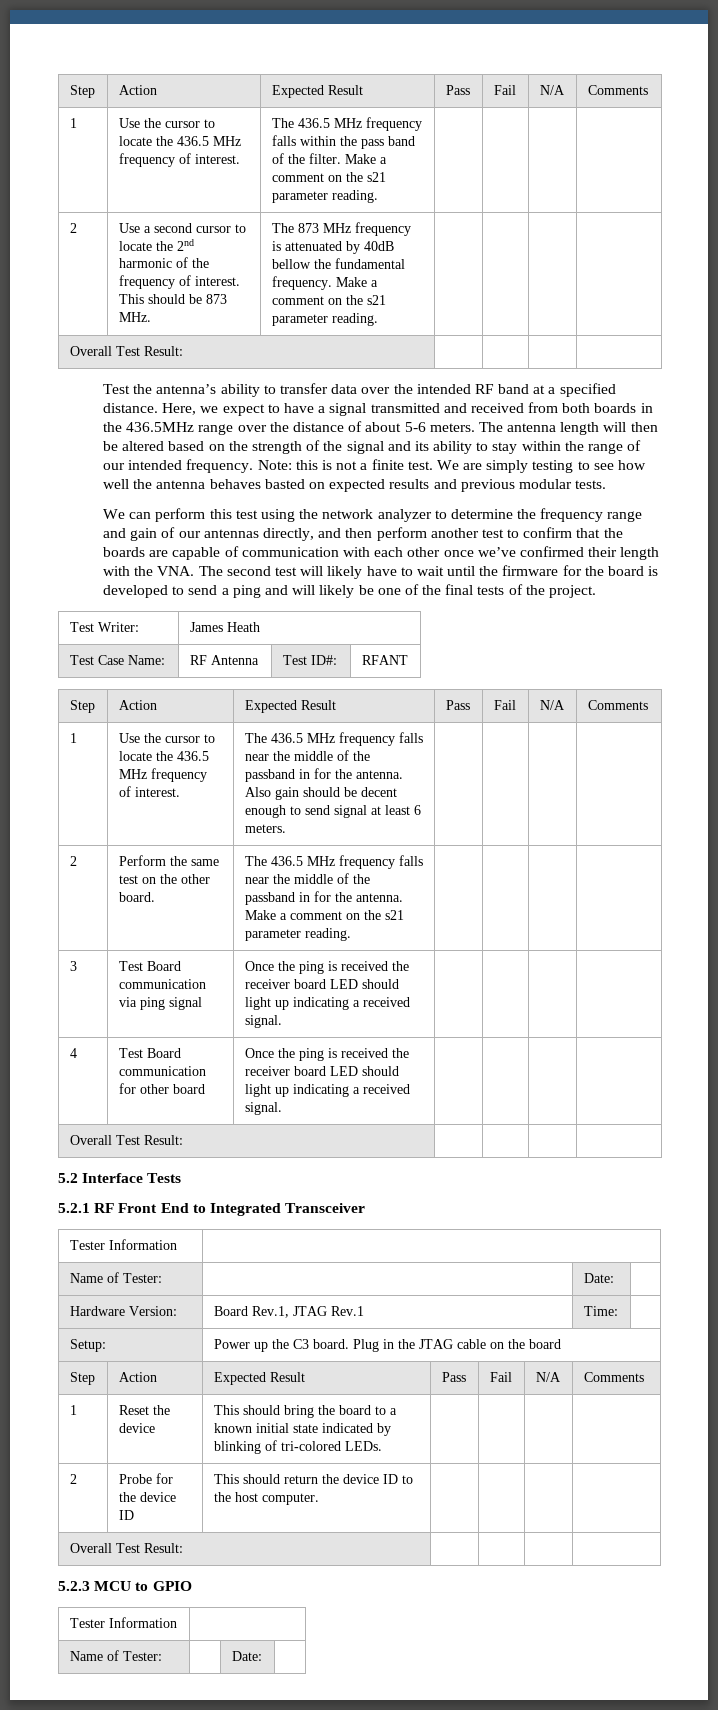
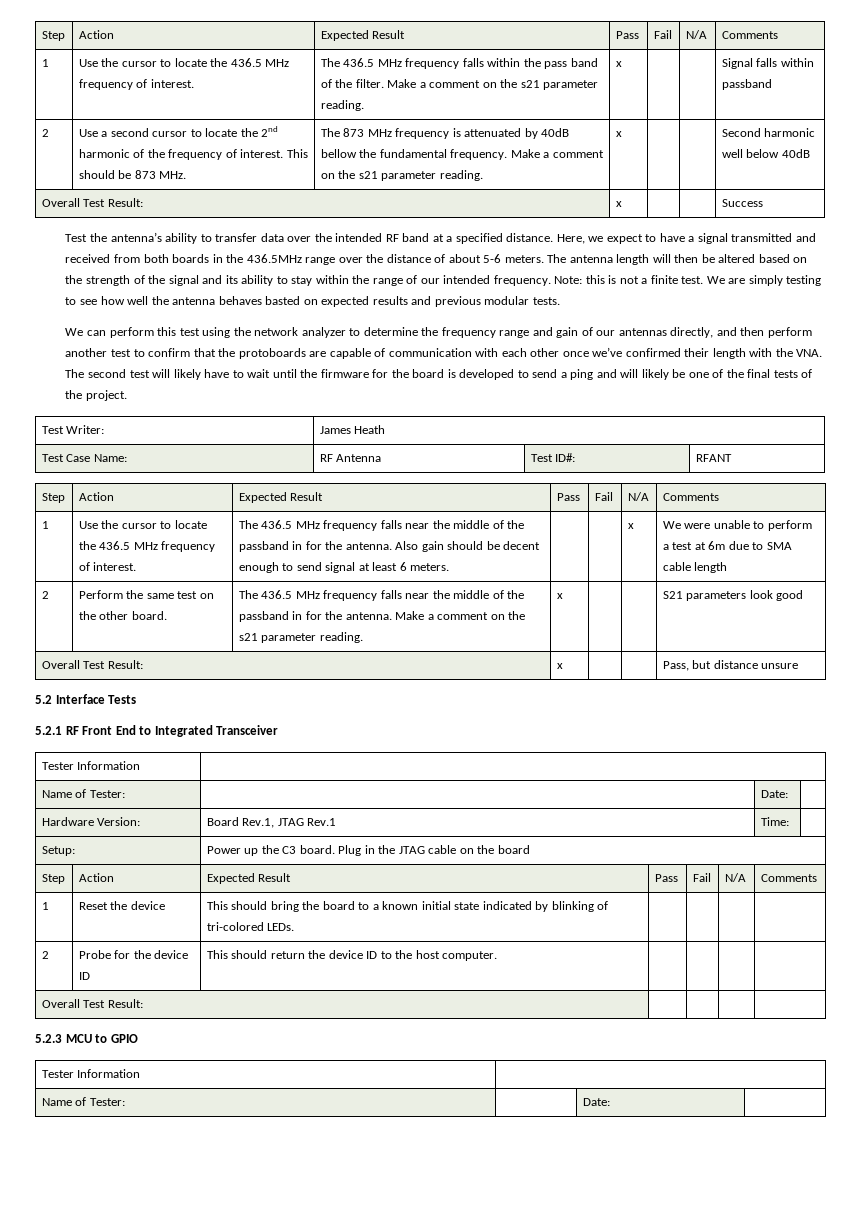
(378, 196) | | | -> [615,61,622,67] [721,58,814,69] [721,79,772,90] x | | | Signal falls within passband
[69,346,183,356] | | | // Overall Test Result: | | | | -> [615,131,622,137] [721,128,816,137] [721,149,810,158] [41,198,143,207] [615,201,622,207] [721,199,763,207] x | | | Second harmonic well below 40dB // Overall Test Result: | x | | | Success
[103,547,146,557] boards -> [238,348,306,359] protoboards
(286, 828) | -> [627,523,634,529] [662,520,812,531] [662,541,792,550] [662,562,728,573] x | We were unable to perform a test at 6m due to SMA cable length
[69,961,77,971] [118,961,181,971] [118,979,206,989] [118,997,202,1010] [244,961,409,974] [244,979,399,989] [244,997,410,1010] [244,1015,282,1028] [69,1048,77,1058] [118,1048,181,1058] [118,1066,206,1076] [118,1083,205,1094] [244,1048,409,1061] [244,1066,399,1076] [244,1084,410,1097] [244,1102,282,1115] [69,1135,183,1145] | | | // 3 | Test Board communication via ping signal | Once the ping is received the receiver board LED should light up indicating a received signal. | | | | // 4 | Test Board communication for other board | Once the ping is received the receiver board LED should light up indicating a received signal. | | | | // Overall Test Result: | | | | -> [556,593,563,599] [662,590,804,601] [41,660,143,669] [556,663,563,669] [662,660,799,671] x | | | S21 parameters look good // Overall Test Result: | x | | | Pass, but distance unsure

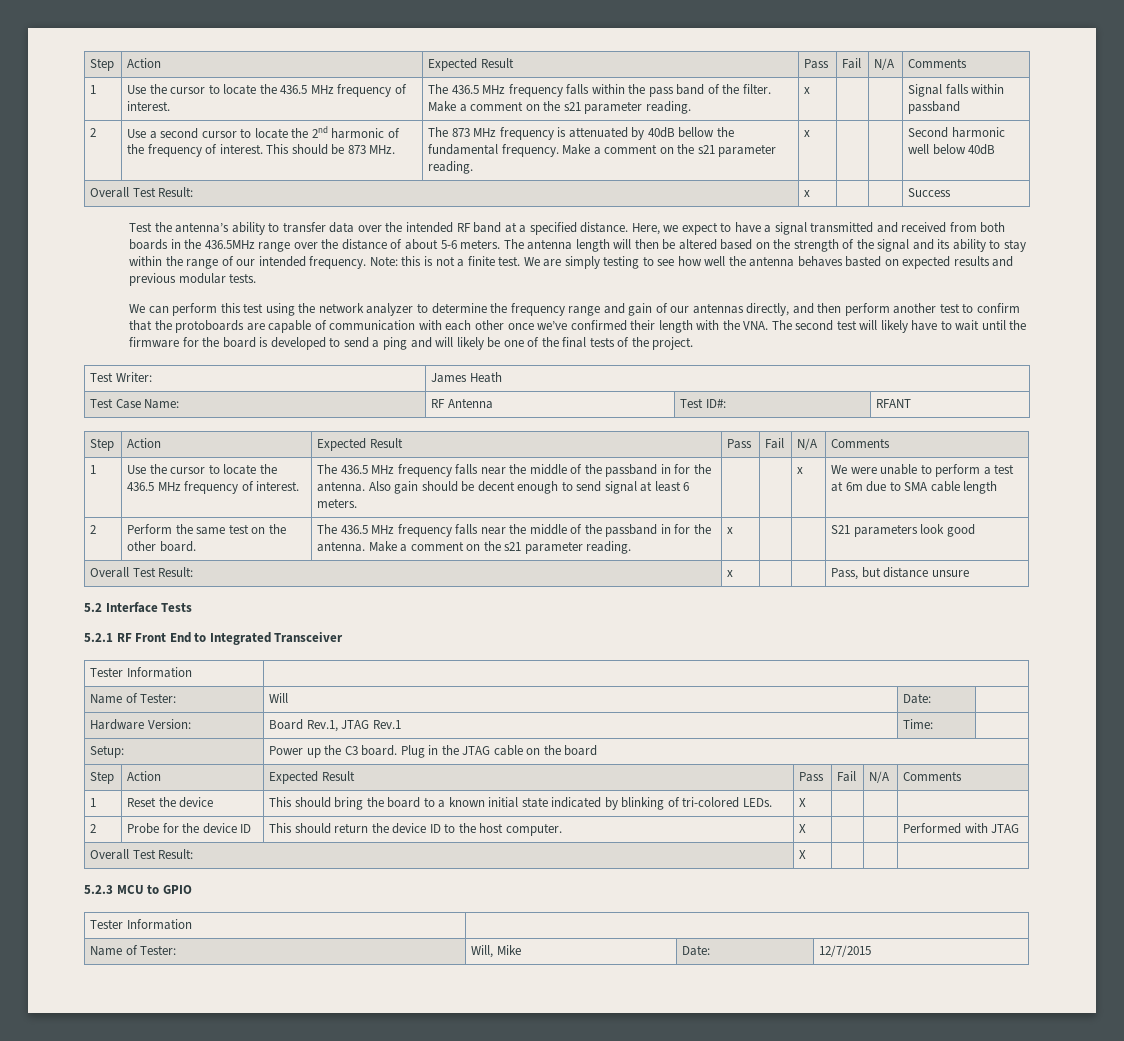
(125, 794) none -> [269,693,289,703] Will
(295, 927) none -> [799,798,807,807] X
[41,999,143,1008] | | | // Overall Test Result: | -> [799,824,807,833] [903,823,1020,834] [90,849,194,860] [799,850,807,859] X | | | Performed with JTAG // Overall Test Result: | X
[582,1098,610,1106] | Date: | -> [471,945,521,958] [682,945,711,956] [819,945,872,957] Will, Mike | Date: | 12/7/2015

